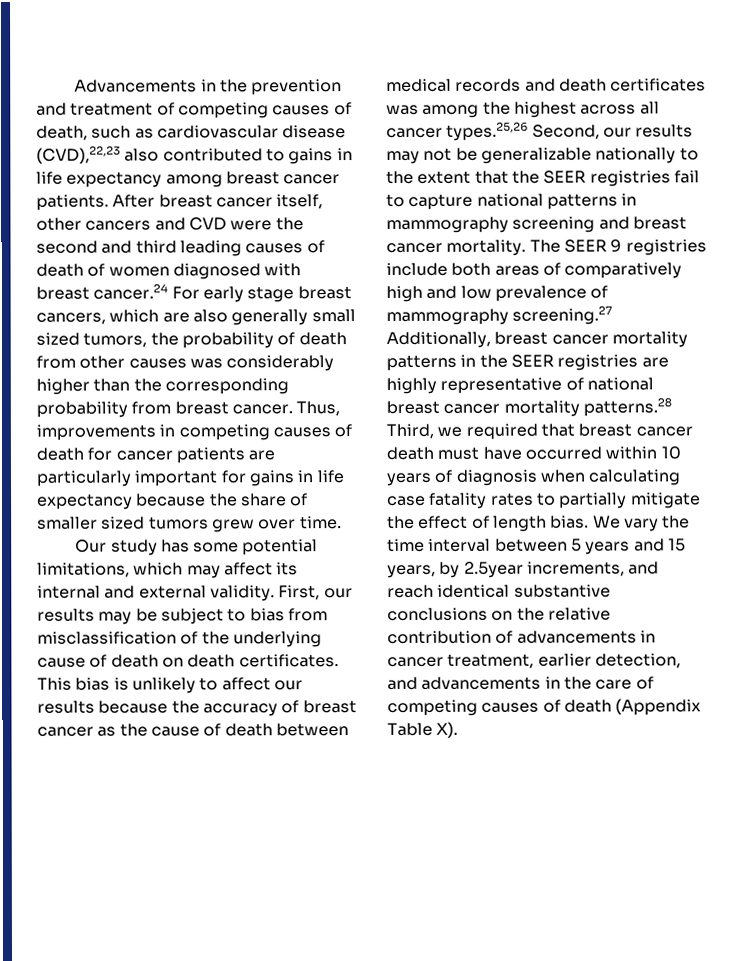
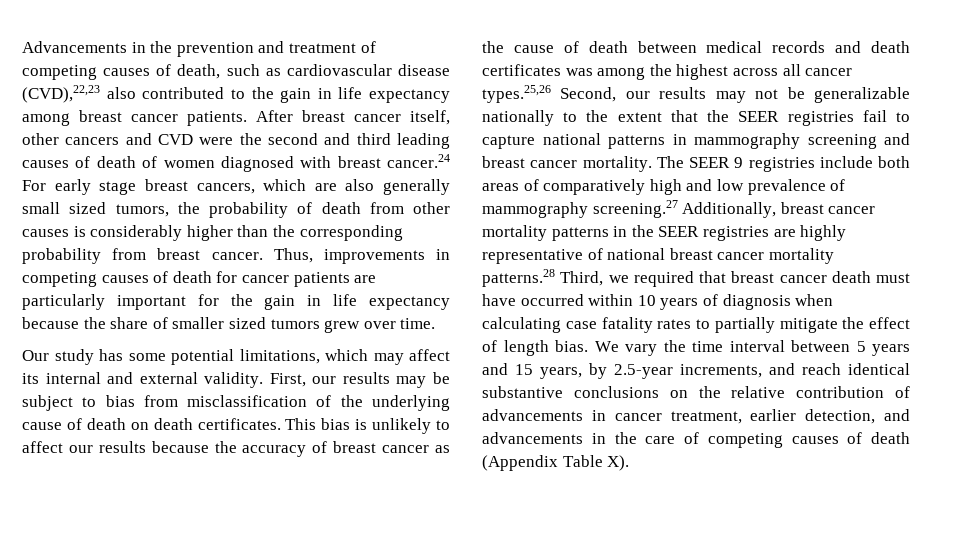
[288,148,334,165] gains -> [251,87,312,103] the gain
[189,358,223,369] was -> [73,226,86,237] is
[248,470,295,487] gains -> [230,294,296,310] the gain
[463,561,524,578] 2.5year -> [614,364,673,379] 2.5-year

